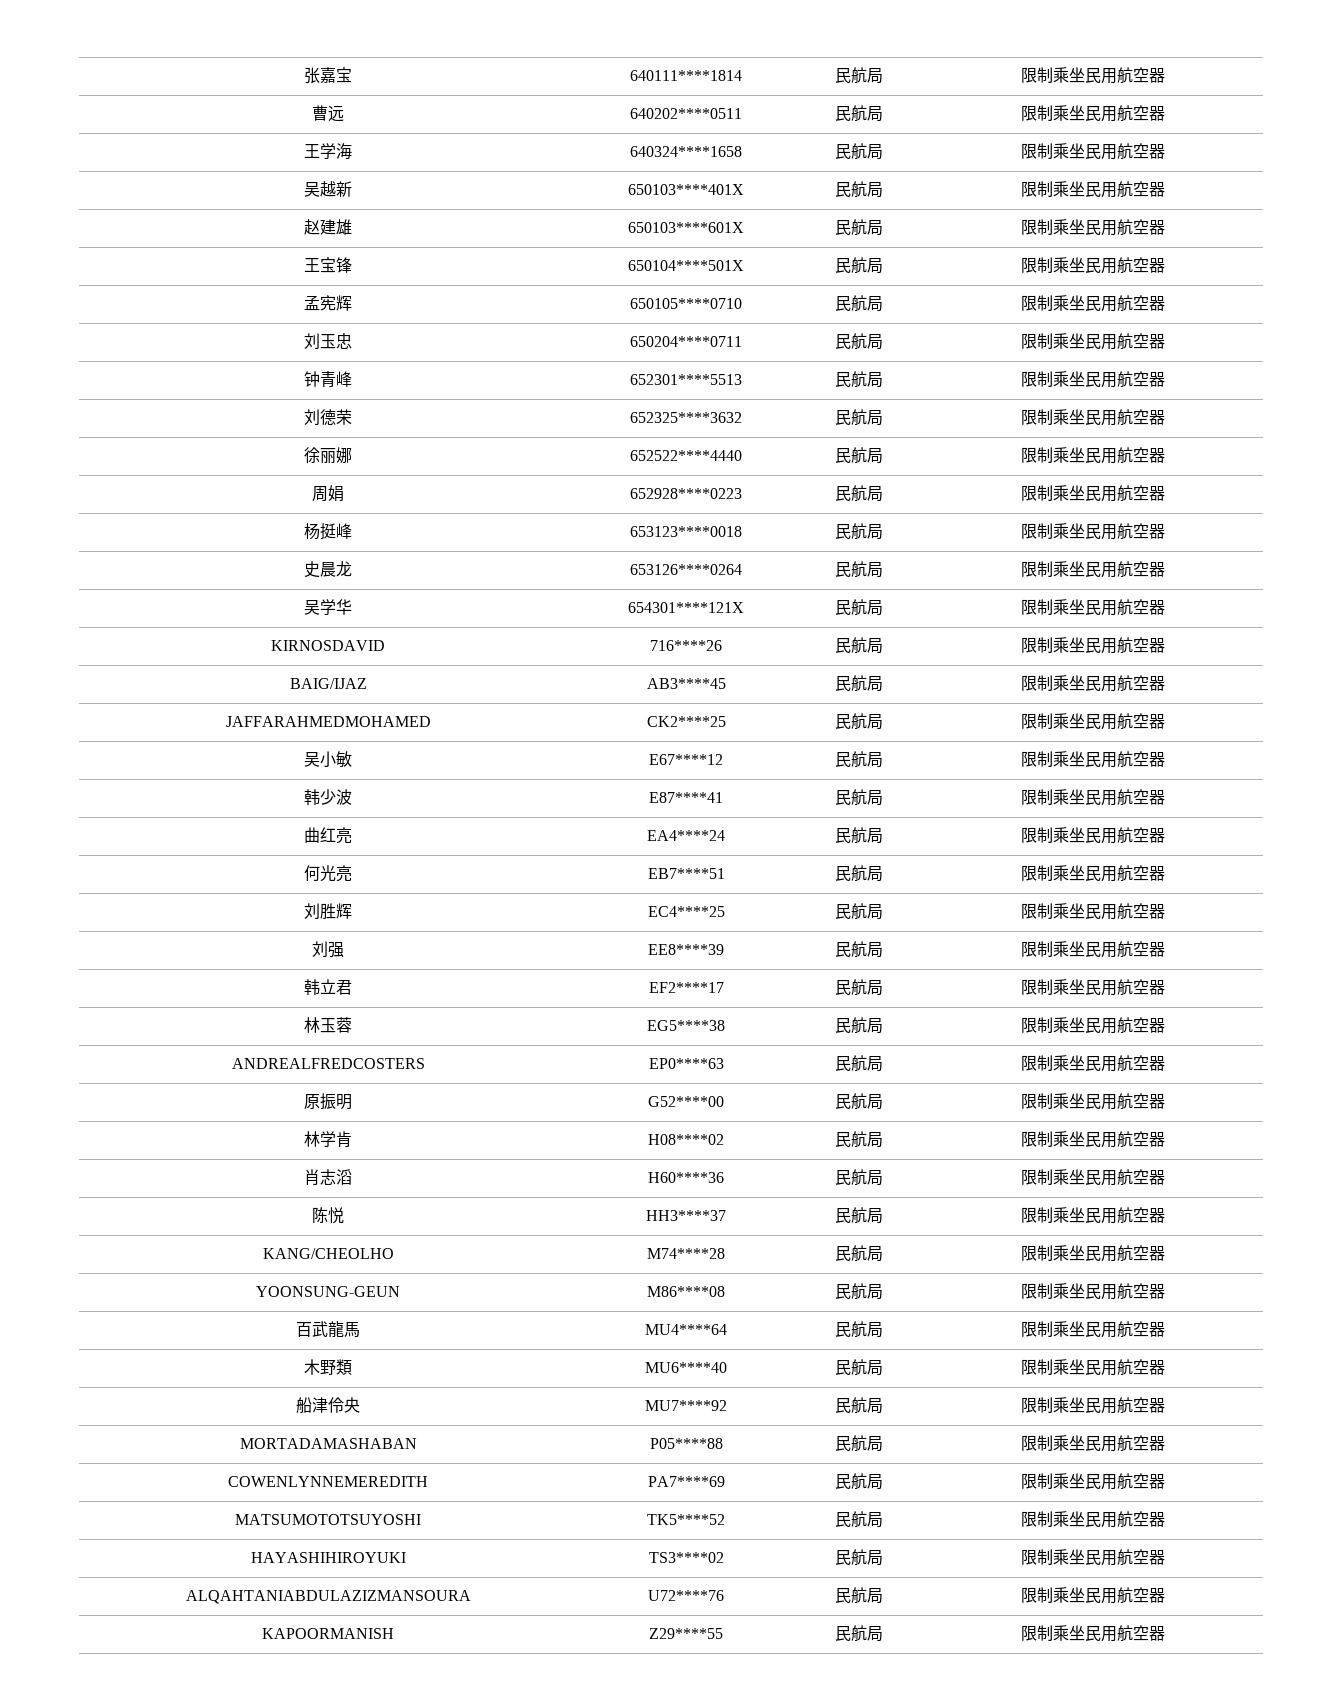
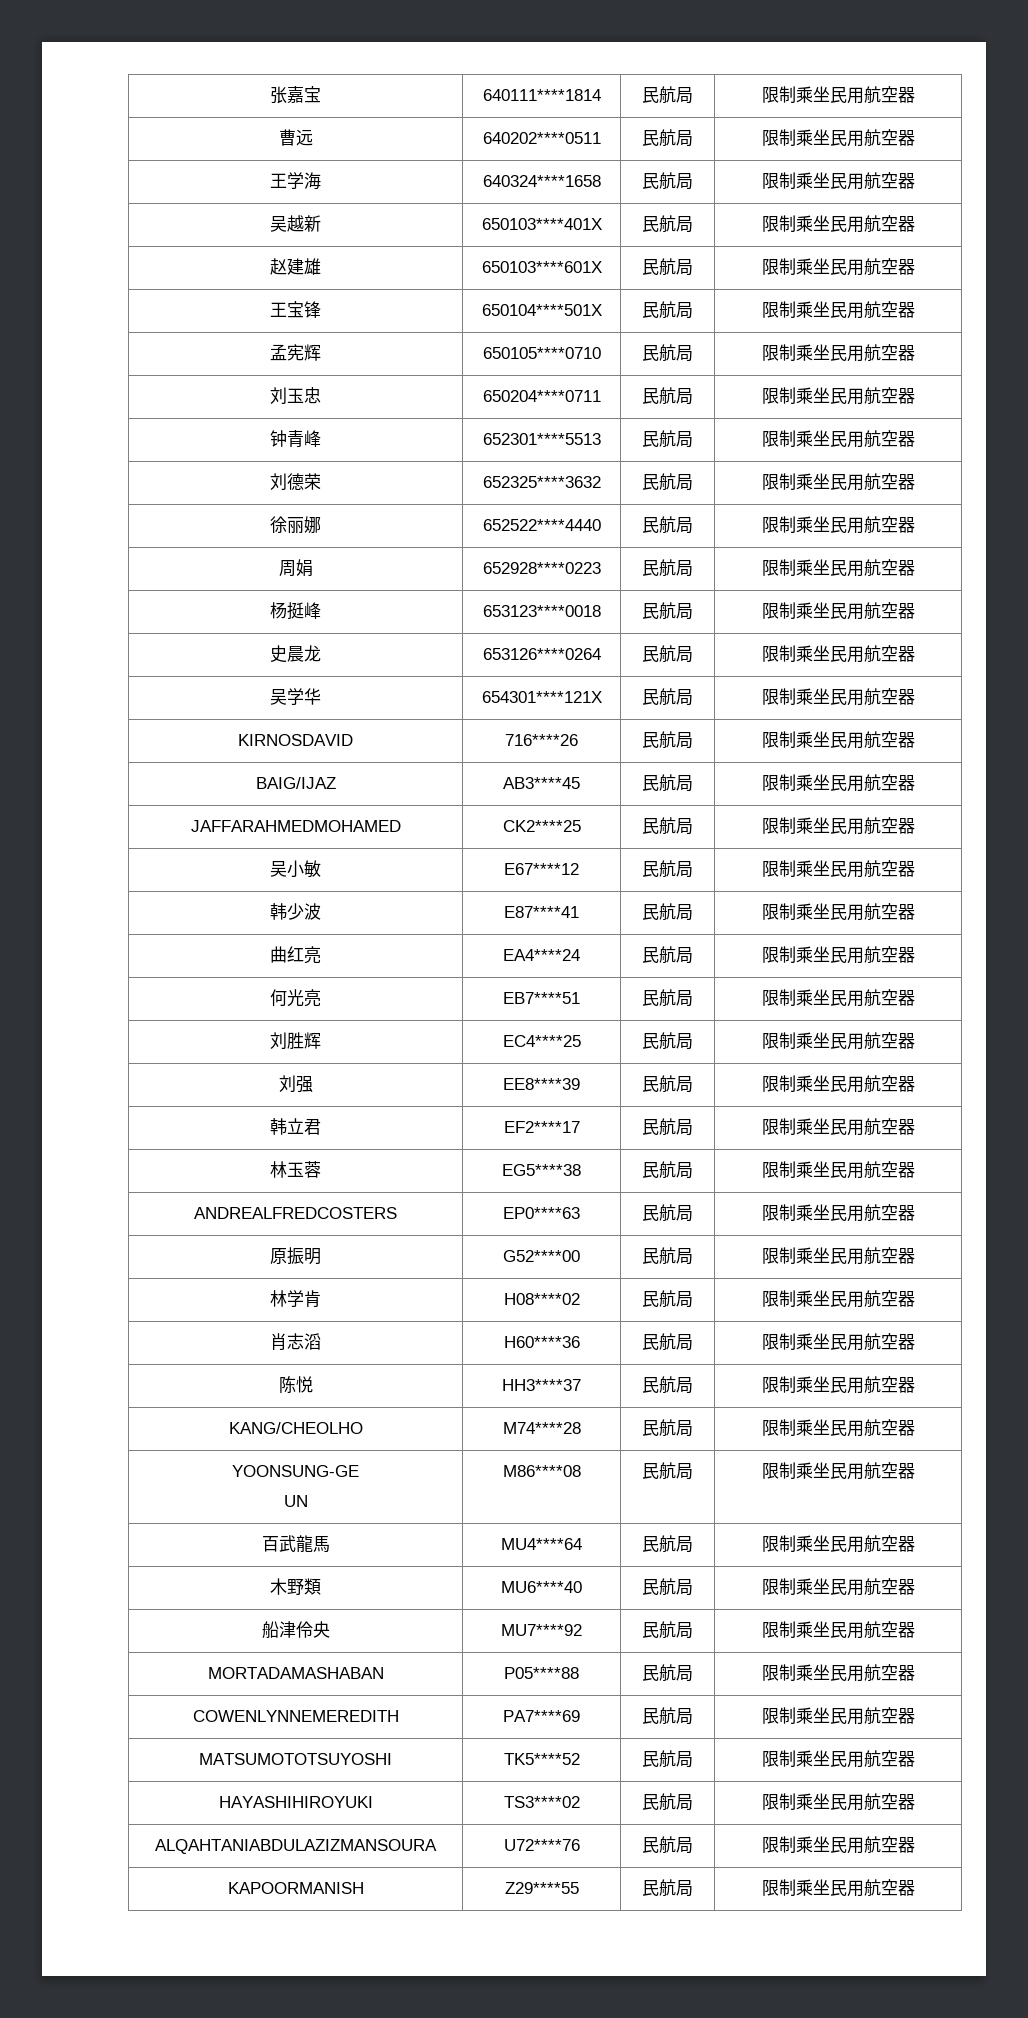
[256,1286,400,1297] YOONSUNG-GEUN -> [232,1465,359,1477] [283,1495,308,1507] YOONSUNG-GE // UN

